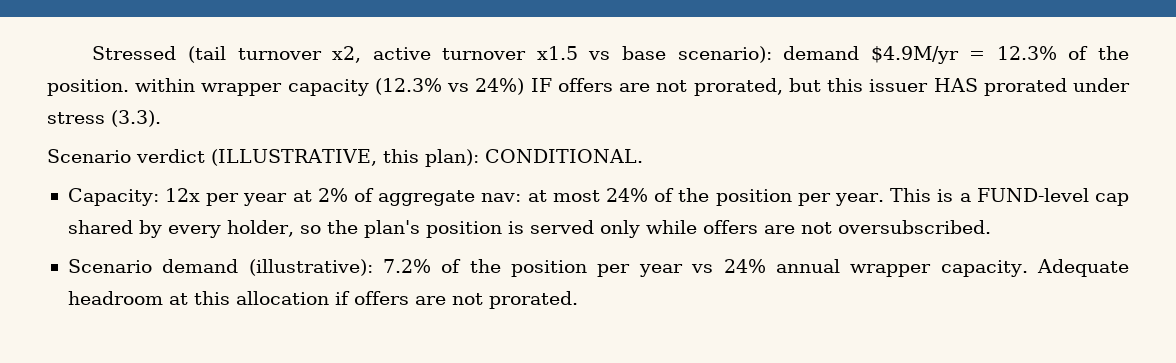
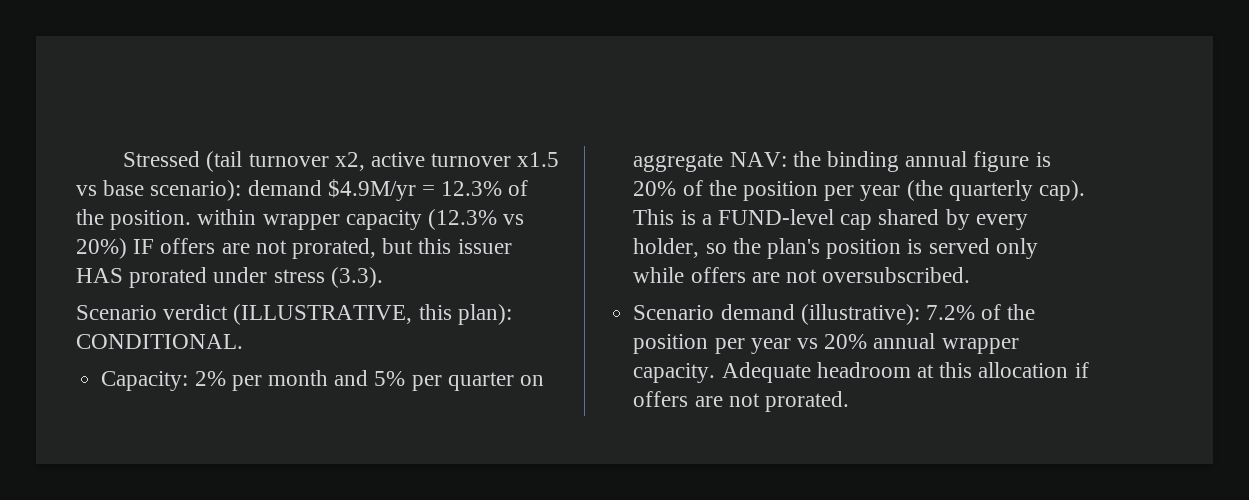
[475,78,525,95] 24%) -> [76,238,127,259] 20%)
[165,188,885,206] 12x per year at 2% of aggregate nav: at most 24% of the position per year. -> [194,370,544,391] [633,151,1051,172] [633,180,1085,201] 2% per month and 5% per quarter on aggregate NAV: the binding annual figure is 20% of the position per year (the quarterly cap).
[723,259,766,273] 24% -> [824,334,868,349] 20%

